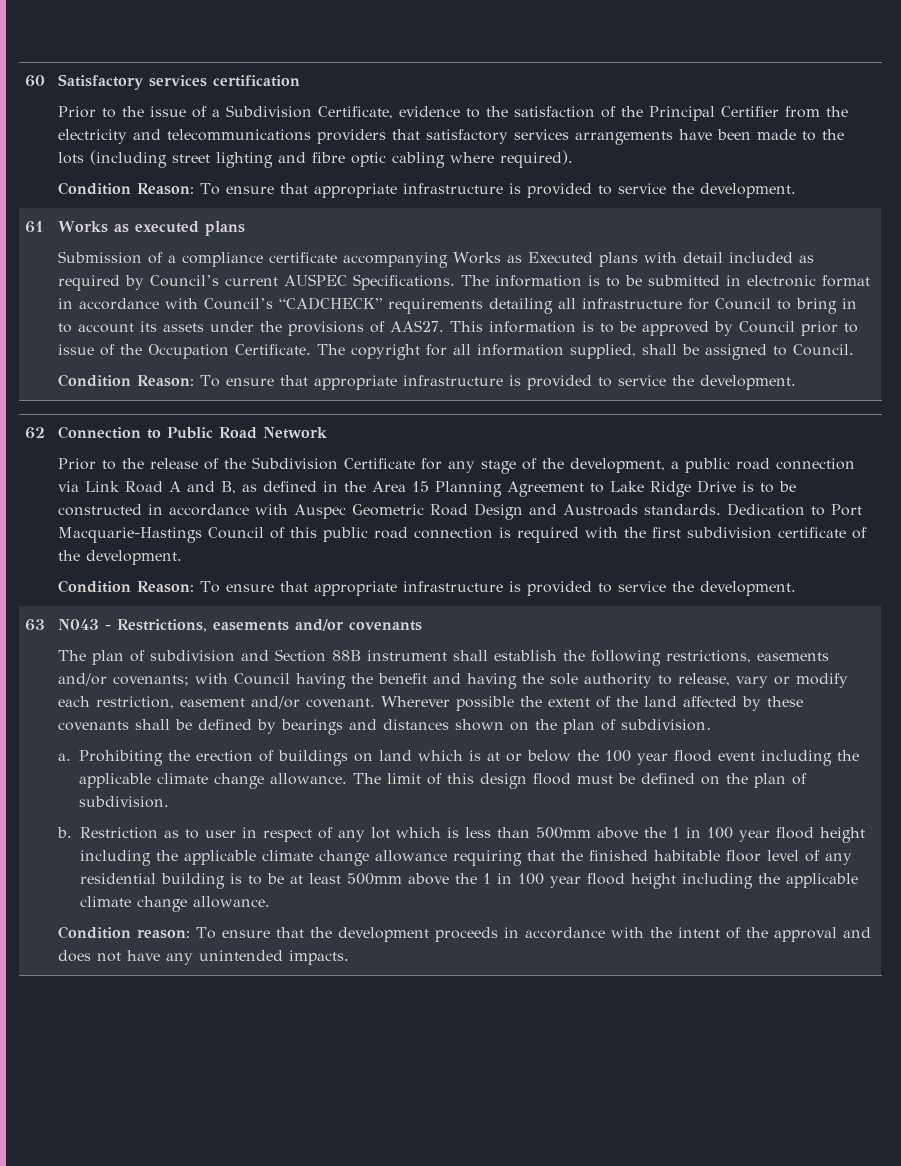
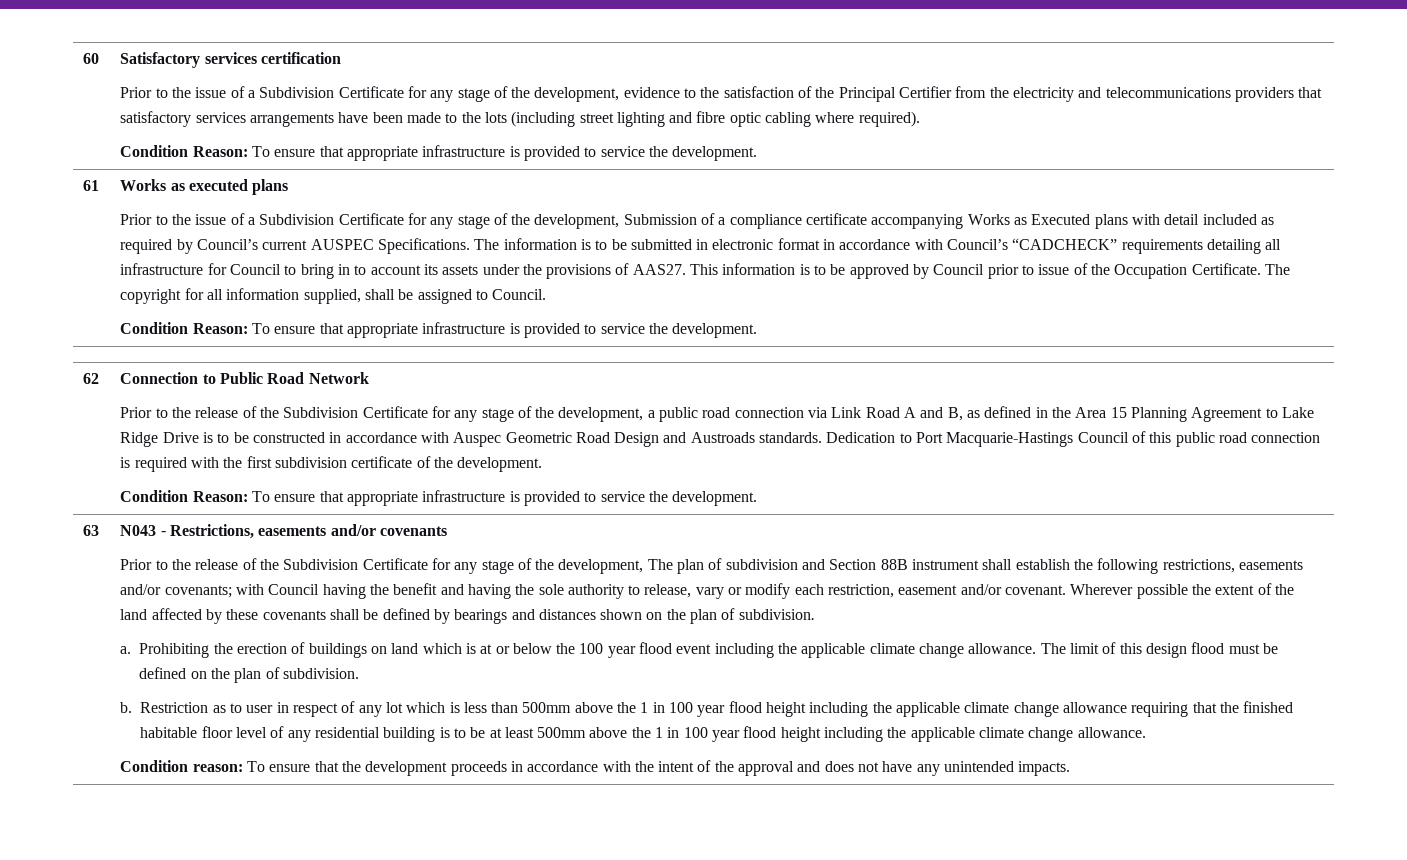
[318,106,394,119] Certificate, -> [338,86,620,102] Certificate for any stage of the development,
(246, 228) none -> [120,213,620,229] Prior to the issue of a Subdivision Certificate for any stage of the development,
(423, 626) none -> [120,558,644,574] Prior to the release of the Subdivision Certificate for any stage of the development,

